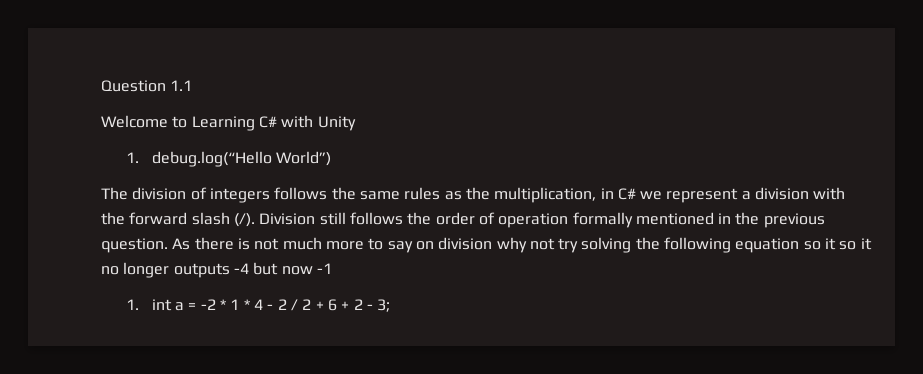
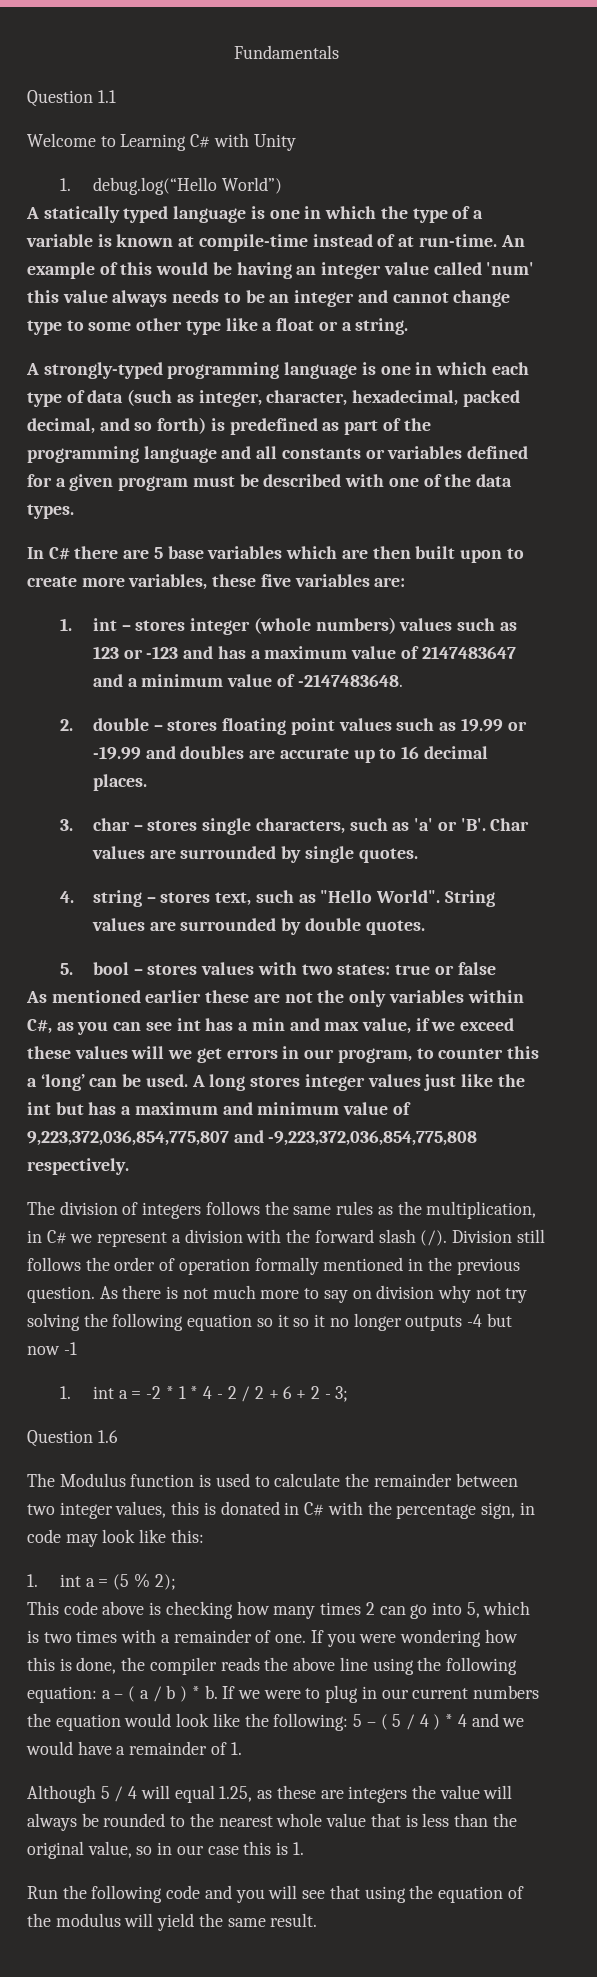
(101, 86) none -> [233,45,339,59] Fundamentals //
(332, 158) none -> [26,206,483,223] [26,234,525,251] [27,262,535,279] [27,290,511,307] [27,318,409,335] [26,362,529,379] [27,389,520,407] [27,417,431,435] [27,446,529,463] [27,474,512,491] [27,504,74,519] [27,546,524,563] [27,574,406,590] [60,617,517,635] [93,646,516,659] [93,674,403,687] [60,718,527,735] [93,746,488,763] [93,774,148,791] [60,818,530,835] [92,846,418,863] [60,890,495,907] [92,918,425,935] [60,962,496,975] [26,990,524,1007] [27,1018,515,1035] [27,1046,539,1063] [27,1074,525,1091] [27,1102,411,1115] [27,1130,478,1146] [27,1158,129,1175] // A statically typed language is one in which the type of a variable is known at compile-time instead of at run-time. An example of this would be having an integer value called 'num' this value always needs to be an integer and cannot change type to some other type like a float or a string. // A strongly-typed programming language is one in which each type of data (such as integer, character, hexadecimal, packed decimal, and so forth) is predefined as part of the programming language and all constants or variables defined for a given program must be described with one of the data types. // In C# there are 5 base variables which are then built upon to create more variables, these five variables are: // 1. int – stores integer (whole numbers) values such as 123 or -123 and has a maximum value of 2147483647 and a minimum value of -2147483648. // 2. double – stores floating point values such as 19.99 or -19.99 and doubles are accurate up to 16 decimal places. // 3. char – stores single characters, such as 'a' or 'B'. Char values are surrounded by single quotes. // 4. string – stores text, such as "Hello World". String values are surrounded by double quotes. // 5. bool – stores values with two states: true or false // As mentioned earlier these are not the only variables within C#, as you can see int has a min and max value, if we exceed these values will we get errors in our program, to counter this a ‘long’ can be used. A long stores integer values just like the int but has a maximum and minimum value of 9,223,372,036,854,775,807 and -9,223,372,036,854,775,808 respectively.
(391, 305) none -> [27,1430,118,1447] [27,1473,518,1487] [27,1501,535,1519] [27,1529,204,1547] [27,1573,176,1590] [27,1601,531,1619] [27,1629,518,1647] [27,1657,517,1675] [27,1685,540,1703] [27,1713,525,1731] [26,1741,242,1755] [27,1785,513,1803] [27,1813,517,1831] [27,1841,304,1859] [27,1885,524,1903] [27,1913,318,1931] // Question 1.6 // The Modulus function is used to calculate the remainder between two integer values, this is donated in C# with the percentage sign, in code may look like this: // 1. int a = (5 % 2); // This code above is checking how many times 2 can go into 5, which is two times with a remainder of one. If you were wondering how this is done, the compiler reads the above line using the following equation: a – ( a / b ) * b. If we were to plug in our current numbers the equation would look like the following: 5 – ( 5 / 4 ) * 4 and we would have a remainder of 1. // Although 5 / 4 will equal 1.25, as these are integers the value will always be rounded to the nearest whole value that is less than the original value, so in our case this is 1. // Run the following code and you will see that using the equation of the modulus will yield the same result.

